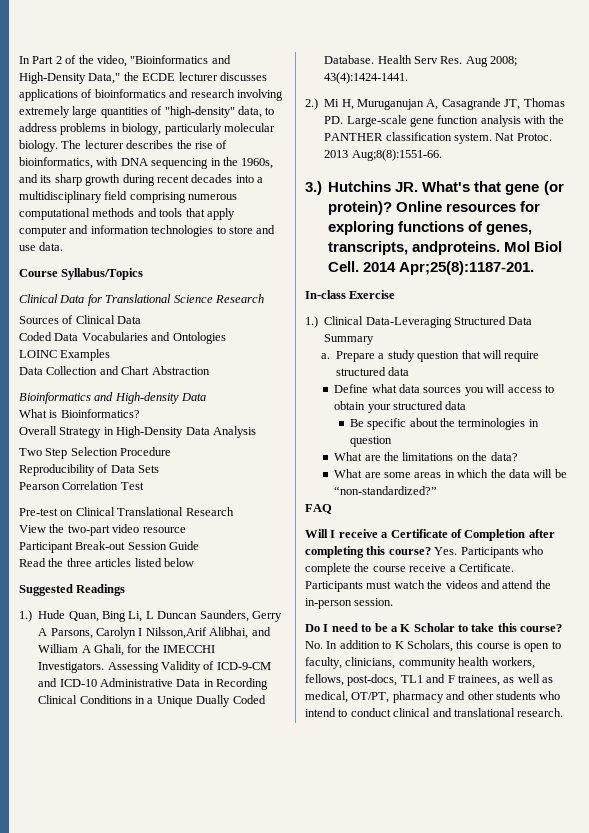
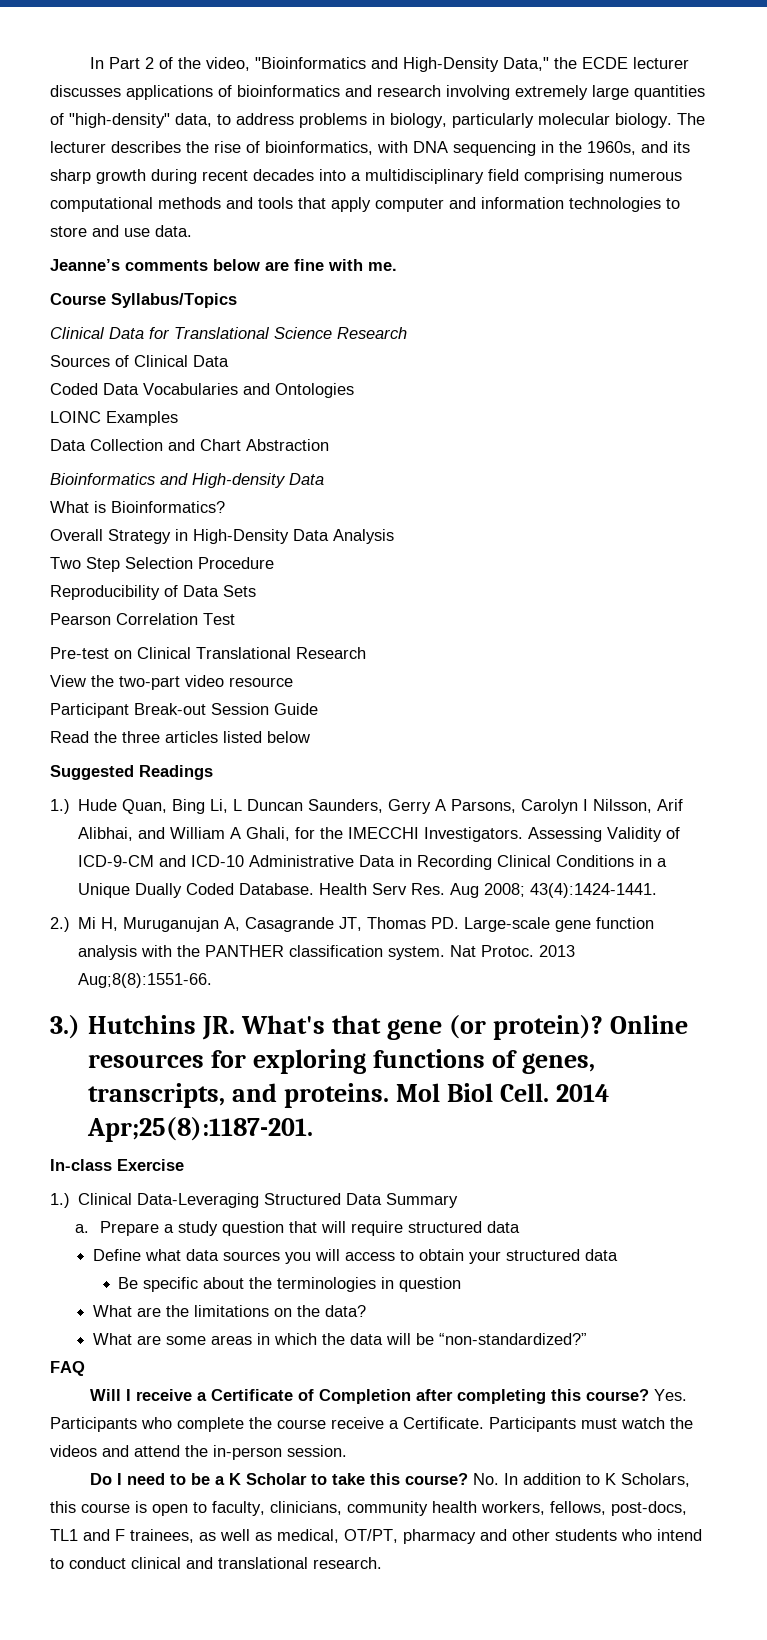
(64, 246) none -> [50,259,397,271] // Jeanne’s comments below are fine with me.
[145,627,207,639] Nilsson,Arif -> [593,799,684,813] Nilsson, Arif
[412,241,501,255] andproteins. -> [232,1083,390,1108] and proteins.

